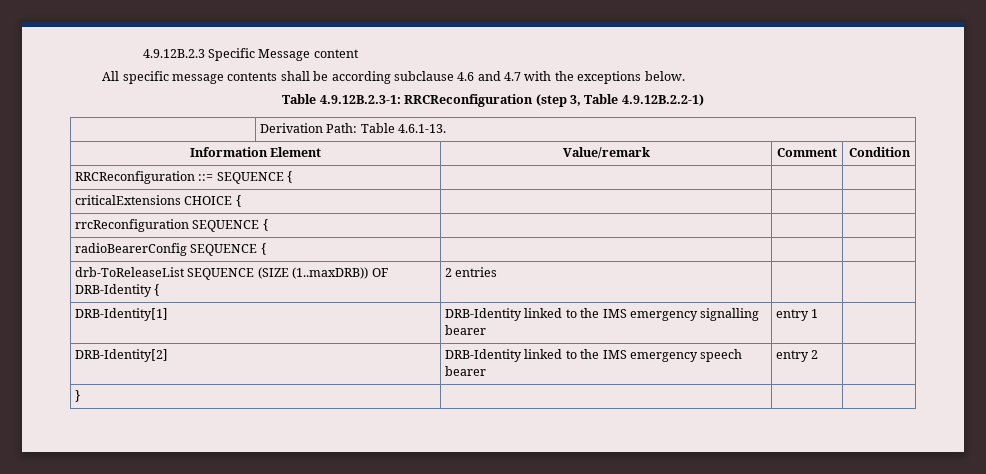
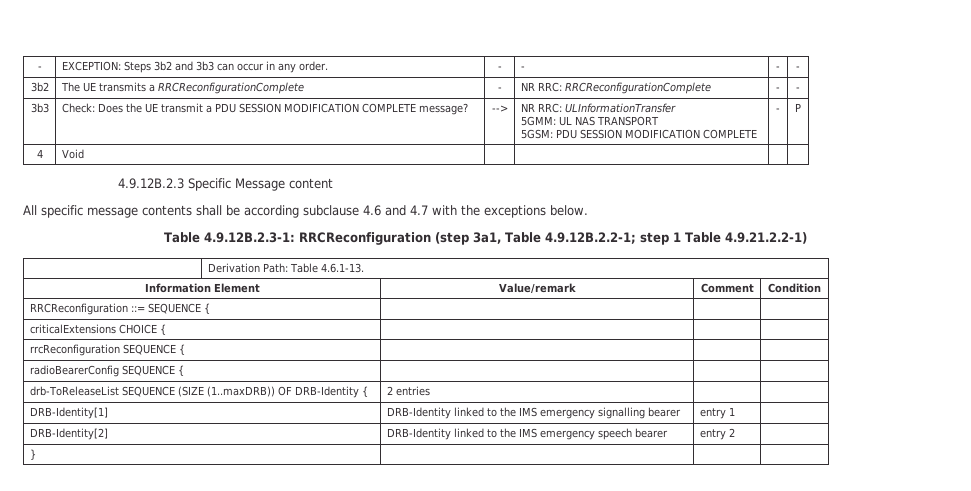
(142, 53) none -> [37,66,42,70] [61,61,328,73] [497,66,502,70] [520,66,525,70] [776,66,780,70] [796,66,800,70] [30,82,49,92] [60,82,304,94] [497,87,502,91] [520,82,711,94] [776,87,780,91] [796,87,800,91] [30,103,49,113] [61,103,468,115] [491,105,508,112] [520,103,676,113] [520,116,659,126] [520,129,757,139] [776,108,780,112] [795,103,801,112] [36,149,43,158] [61,149,84,159] - | EXCEPTION: Steps 3b2 and 3b3 can occur in any order. | - | - | - | - // 3b2 | The UE transmits a RRCReconfigurationComplete | - | NR RRC: RRCReconfigurationComplete | - | - // 3b3 | Check: Does the UE transmit a PDU SESSION MODIFICATION COMPLETE message? | --> | NR RRC: ULInformationTransfer // 5GMM: UL NAS TRANSPORT // 5GSM: PDU SESSION MODIFICATION COMPLETE | - | P // 4 | Void | | | | //
[569,94,704,106] 3, Table 4.9.12B.2.2-1) -> [473,232,807,245] 3a1, Table 4.9.12B.2.2-1; step 1 Table 4.9.21.2.2-1)

